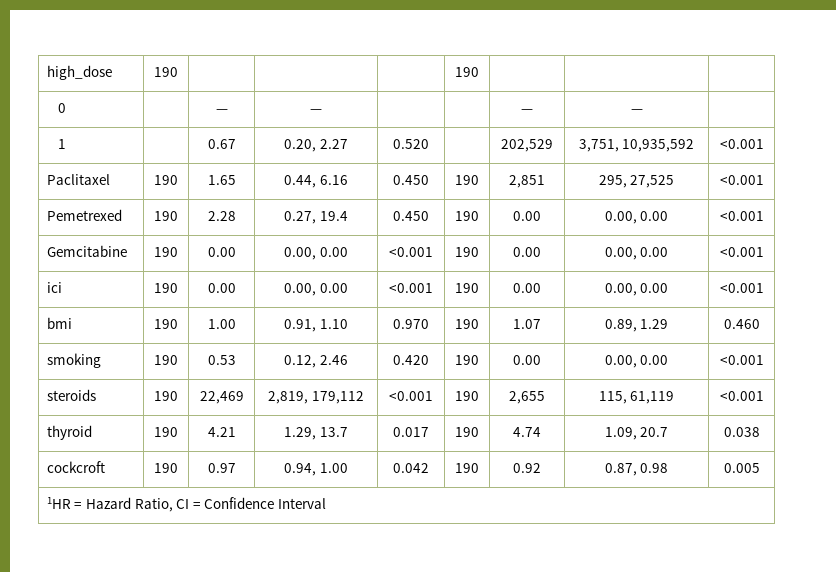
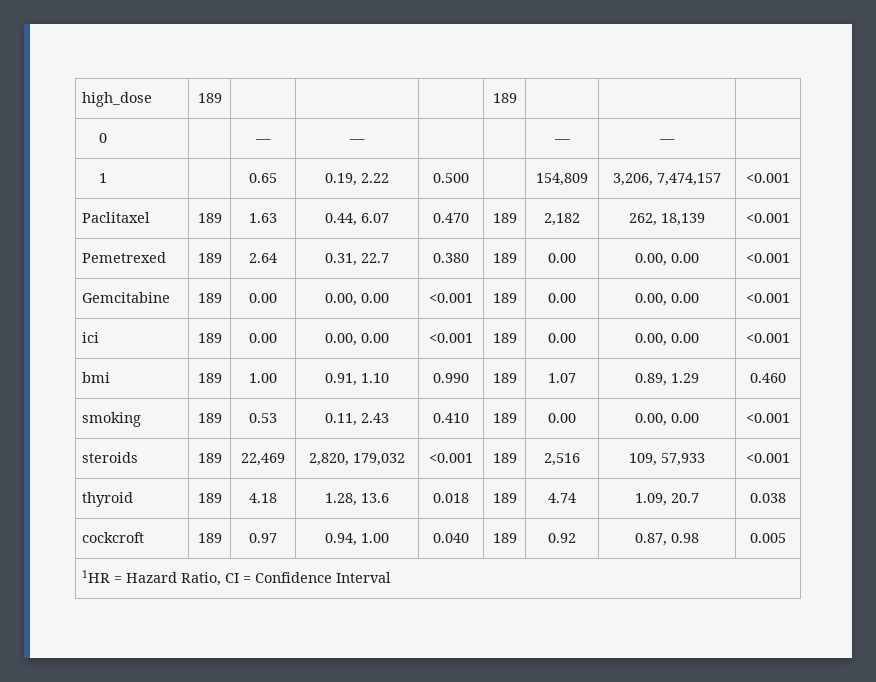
[154,67,178,77] [455,67,479,77] 190 | | | | 190 -> [197,93,222,103] [492,93,517,103] 189 | | | | 189
[207,139,236,149] [284,139,348,152] [393,139,429,149] [501,139,553,152] [578,139,695,152] 0.67 | 0.20, 2.27 | 0.520 | | 202,529 | 3,751, 10,935,592 -> [249,173,277,183] [325,173,389,186] [433,173,469,183] [536,173,588,186] [613,173,721,186] 0.65 | 0.19, 2.22 | 0.500 | | 154,809 | 3,206, 7,474,157
[154,175,178,185] [207,175,236,185] 190 | 1.65 -> [197,213,222,223] [249,213,277,223] 189 | 1.63
[319,175,348,185] [393,175,429,185] [455,175,479,185] [509,175,545,188] [598,175,675,188] [719,175,764,185] [46,209,122,221] [154,211,178,221] [207,211,236,221] [284,211,348,224] [393,211,429,221] [455,211,479,221] 6.16 | 0.450 | 190 | 2,851 | 295, 27,525 | <0.001 // Pemetrexed | 190 | 2.28 | 0.27, 19.4 | 0.450 | 190 -> [360,213,389,223] [433,213,469,223] [492,213,517,223] [544,213,580,226] [629,213,705,226] [746,213,790,223] [81,252,166,263] [197,253,222,263] [249,253,277,263] [325,253,389,266] [433,253,469,263] [492,253,517,263] 6.07 | 0.470 | 189 | 2,182 | 262, 18,139 | <0.001 // Pemetrexed | 189 | 2.64 | 0.31, 22.7 | 0.380 | 189
[154,247,178,257] [207,247,236,257] [284,247,348,260] [389,247,433,257] [455,247,479,257] 190 | 0.00 | 0.00, 0.00 | <0.001 | 190 -> [197,293,222,303] [249,293,277,303] [325,293,389,306] [429,293,473,303] [492,293,517,303] 189 | 0.00 | 0.00, 0.00 | <0.001 | 189
[154,283,178,293] [207,283,236,293] [284,283,348,296] [389,283,433,293] [455,283,479,293] 190 | 0.00 | 0.00, 0.00 | <0.001 | 190 -> [197,333,222,343] [249,333,277,343] [325,333,389,346] [429,333,473,343] [492,333,517,343] 189 | 0.00 | 0.00, 0.00 | <0.001 | 189
[154,319,178,329] 190 -> [197,373,222,383] 189
[393,319,429,329] [455,319,479,329] 0.970 | 190 -> [433,373,469,383] [492,373,517,383] 0.990 | 189
[154,355,178,365] 190 -> [197,413,222,423] 189
[284,355,348,368] [393,355,429,365] [455,355,479,365] 0.12, 2.46 | 0.420 | 190 -> [325,413,389,426] [433,413,469,423] [492,413,517,423] 0.11, 2.43 | 0.410 | 189
[154,391,178,401] 190 -> [197,453,222,463] 189
[268,391,364,404] [389,391,433,401] [455,391,479,401] [509,391,545,404] [598,391,675,404] [719,391,764,401] [46,425,92,440] [154,427,178,437] [207,427,236,437] [284,427,348,440] [393,427,429,437] [455,427,479,437] 2,819, 179,112 | <0.001 | 190 | 2,655 | 115, 61,119 | <0.001 // thyroid | 190 | 4.21 | 1.29, 13.7 | 0.017 | 190 -> [309,453,405,466] [429,453,473,463] [492,453,517,463] [544,453,580,466] [629,453,705,466] [746,453,790,463] [81,492,133,507] [197,493,222,503] [249,493,277,503] [325,493,389,506] [433,493,469,503] [492,493,517,503] 2,820, 179,032 | <0.001 | 189 | 2,516 | 109, 57,933 | <0.001 // thyroid | 189 | 4.18 | 1.28, 13.6 | 0.018 | 189
[154,463,178,473] 190 -> [197,533,222,543] 189
[393,463,429,473] [455,463,479,473] 0.042 | 190 -> [433,533,469,543] [492,533,517,543] 0.040 | 189

